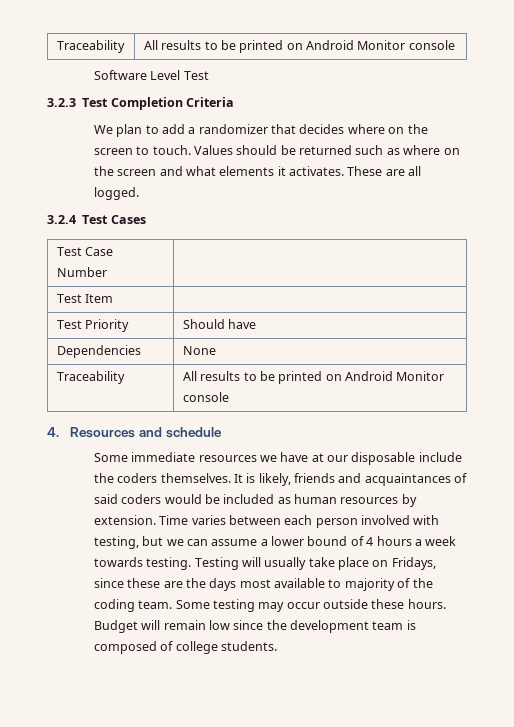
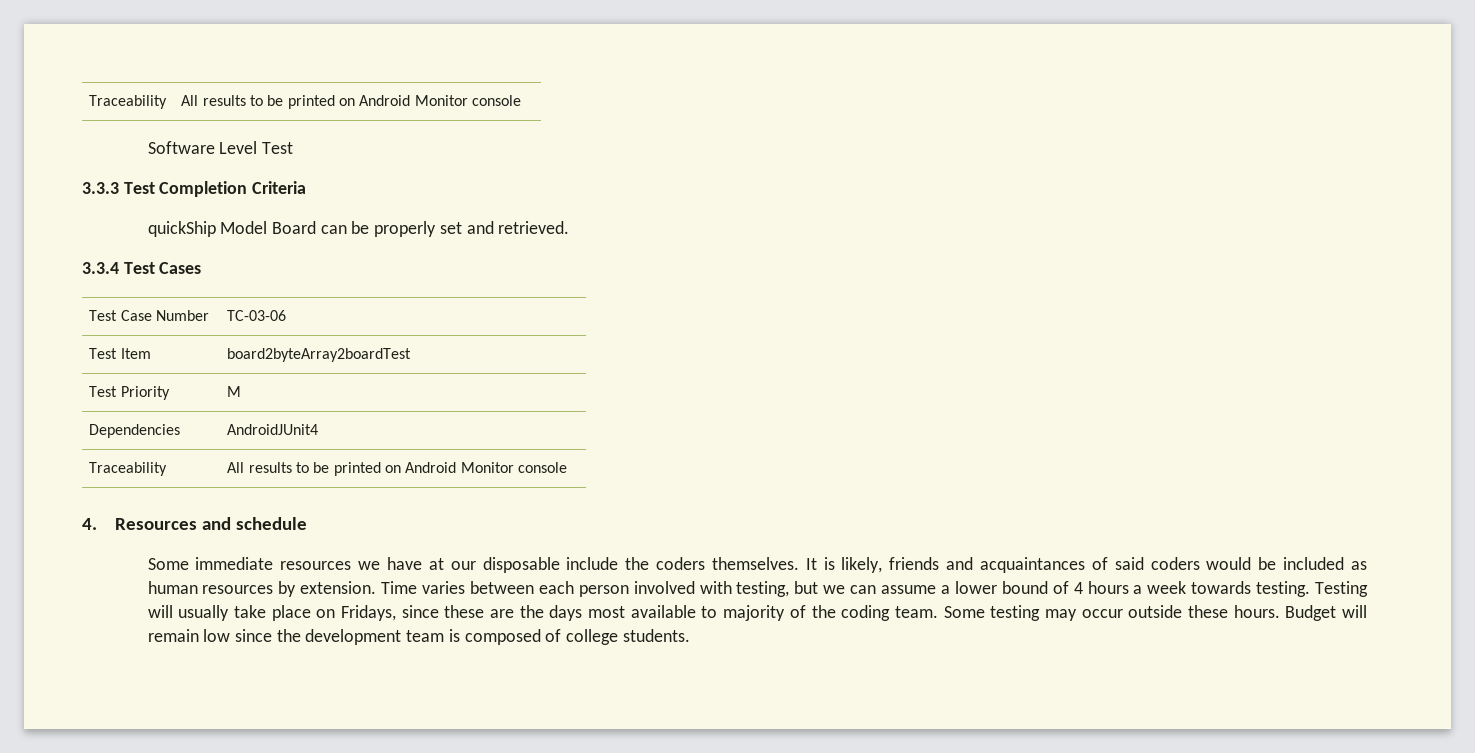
[47,98,76,107] 3.2.3 -> [82,182,119,194] 3.3.3
[93,124,428,137] [93,145,460,155] [93,166,422,176] [93,187,139,200] [47,215,76,224] We plan to add a randomizer that decides where on the screen to touch. Values should be returned such as where on the screen and what elements it activates. These are all logged. // 3.2.4 -> [147,221,570,237] [82,262,119,274] quickShip Model Board can be properly set and retrieved. // 3.3.4
(107, 272) none -> [227,310,287,321] TC-03-06
(114, 298) none -> [227,348,412,362] board2byteArray2boardTest
[182,319,257,329] Should have -> [227,386,242,397] M
[182,346,216,355] | None -> [227,424,319,435] | AndroidJUnit4

